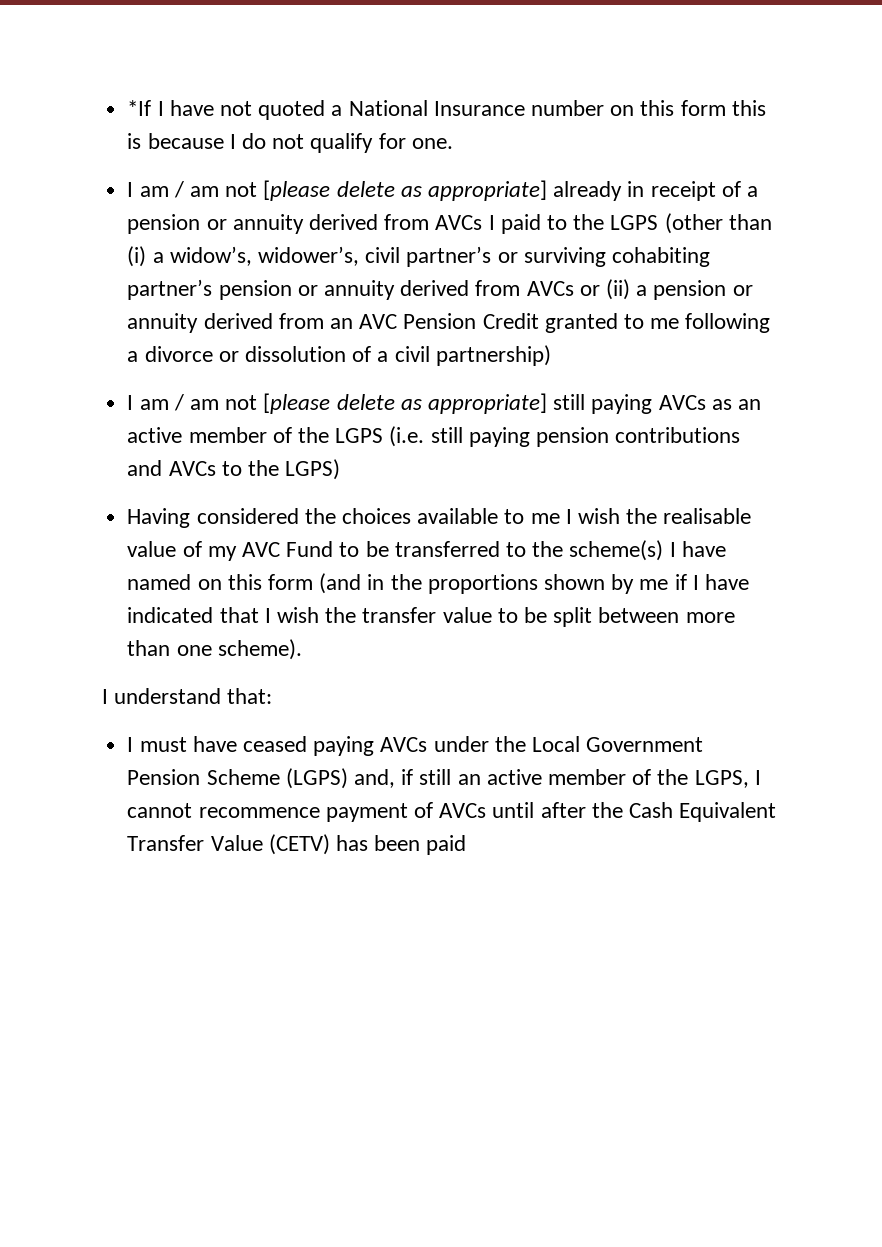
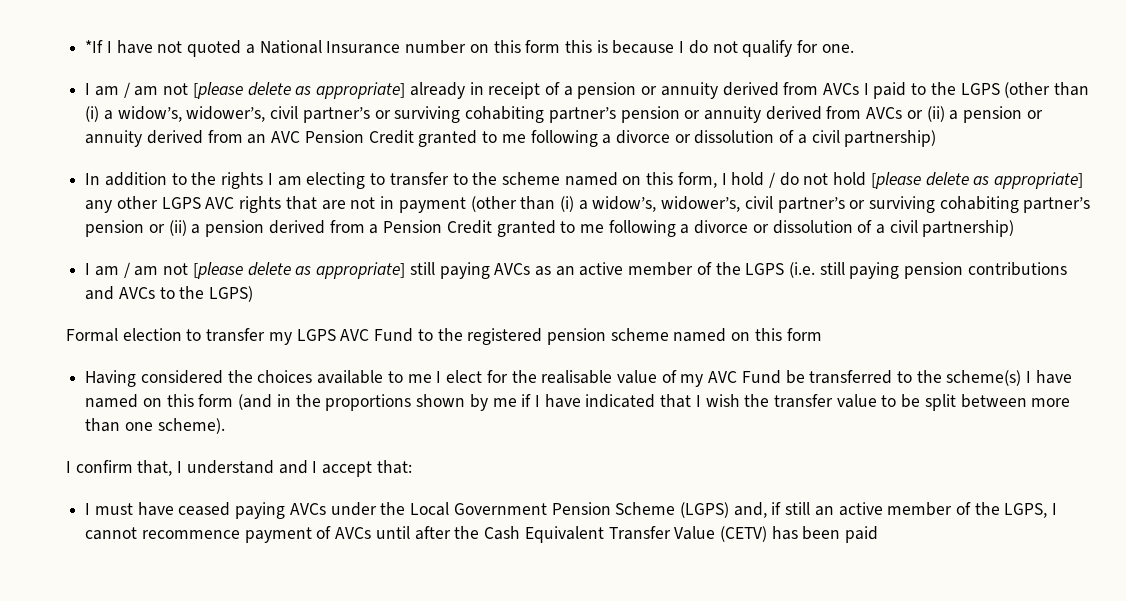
(551, 355) none -> [85,172,1084,189] [85,196,1091,213] [85,220,1015,237] // In addition to the rights I am electing to transfer to the scheme named on this form, I hold / do not hold [please delete as appropriate] any other LGPS AVC rights that are not in payment (other than (i) a widow’s, widower’s, civil partner’s or surviving cohabiting partner’s pension or (ii) a pension derived from a Pension Credit granted to me following a divorce or dissolution of a civil partnership)
(341, 469) none -> [66,328,822,345] // Formal election to transfer my LGPS AVC Fund to the registered pension scheme named on this form
[577,508,620,524] wish -> [446,370,508,383] elect for
[339,542,360,557] to -> (781, 377) none
[114,688,222,704] understand -> [75,460,373,477] confirm that, I understand and I accept

